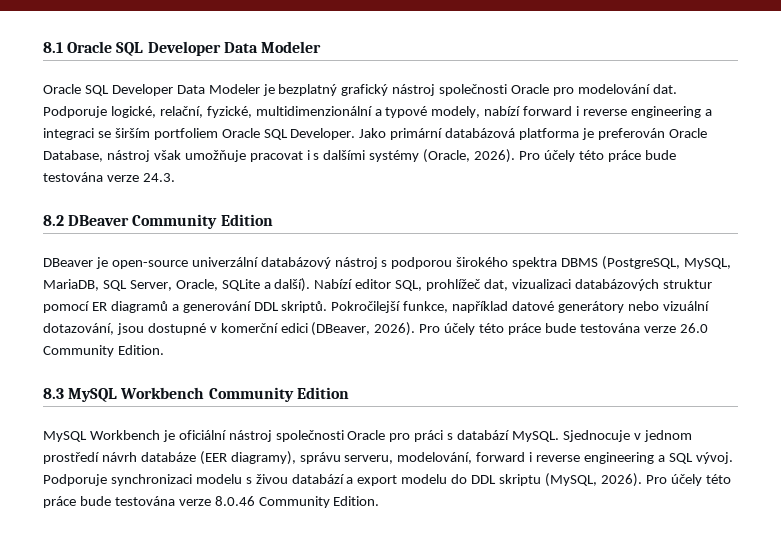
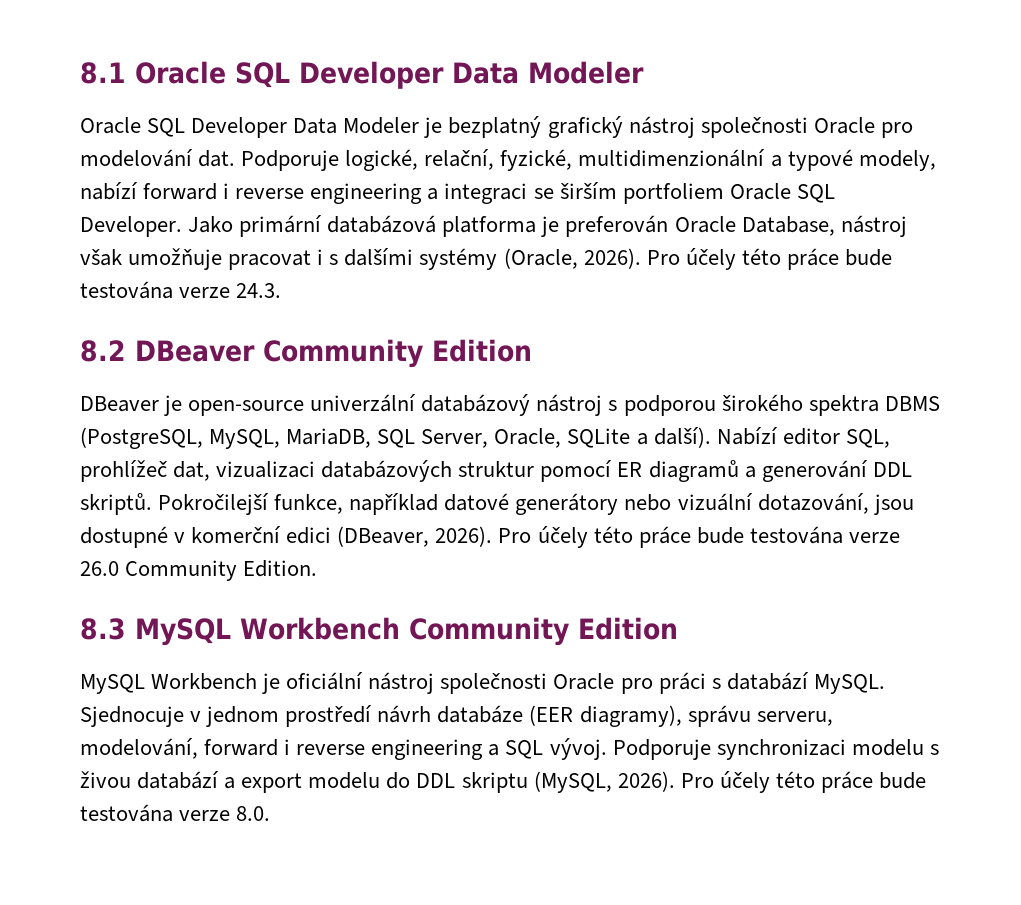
[214,496,380,508] 8.0.46 Community Edition. -> [236,806,271,821] 8.0.

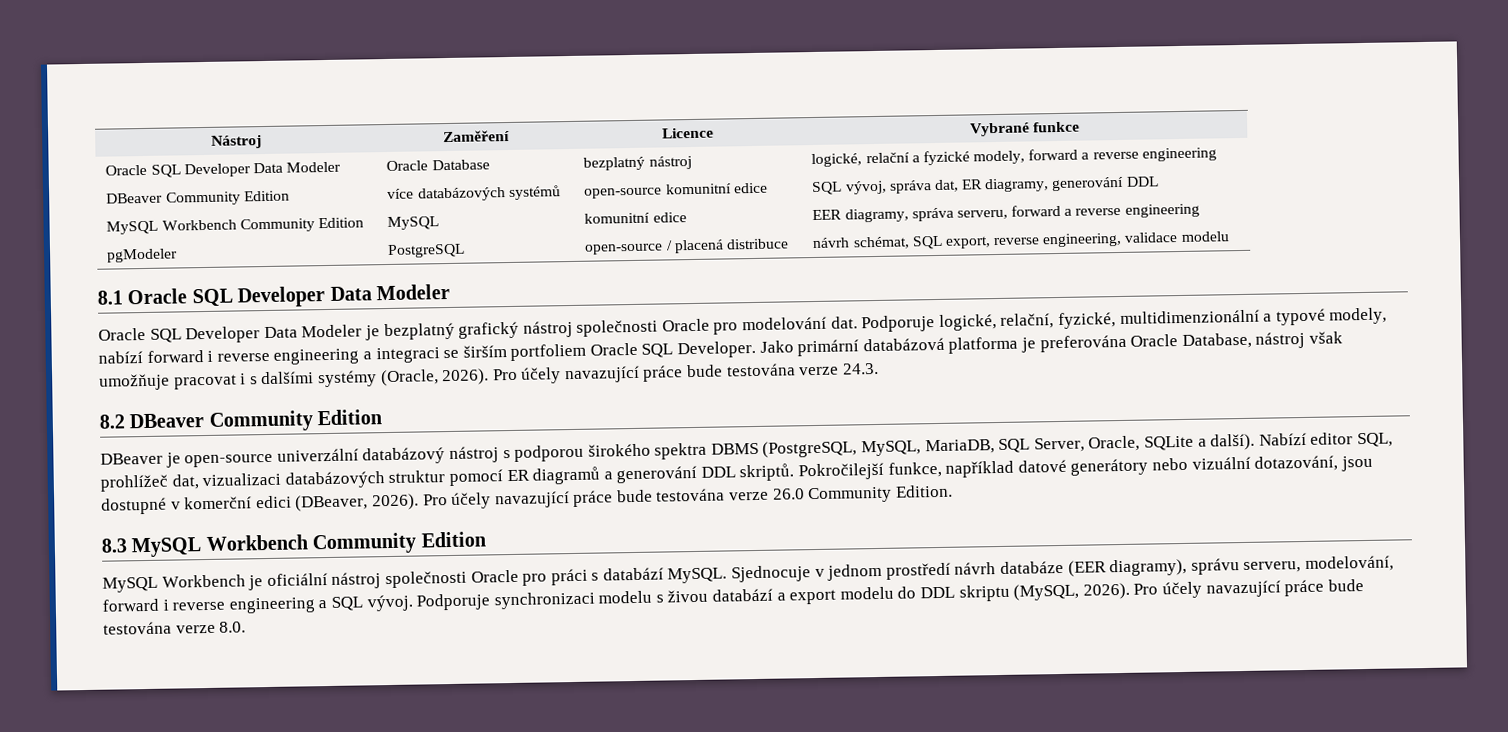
(80, 73) none -> [211,135,262,149] [442,129,510,143] [662,127,714,139] [969,121,1081,137] [105,161,342,178] [386,159,490,171] [583,155,692,171] [811,147,1217,168] [106,190,290,206] [387,185,561,202] [584,182,768,199] [811,176,1159,196] [106,217,364,235] [387,216,440,230] [584,212,687,224] [812,203,1200,223] [107,248,179,263] [387,243,466,258] [584,238,789,255] [812,231,1230,250] Nástroj | Zaměření | Licence | Vybrané funkce // Oracle SQL Developer Data Modeler | Oracle Database | bezplatný nástroj | logické, relační a fyzické modely, forward a reverse engineering // DBeaver Community Edition | více databázových systémů | open-source komunitní edice | SQL vývoj, správa dat, ER diagramy, generování DDL // MySQL Workbench Community Edition | MySQL | komunitní edice | EER diagramy, správa serveru, forward a reverse engineering // pgModeler | PostgreSQL | open-source / placená distribuce | návrh schémat, SQL export, reverse engineering, validace modelu //
[565,215,669,237] preferován -> [1039,334,1127,353] preferována
[741,248,781,265] této -> [563,365,640,384] navazující
[593,526,633,543] této -> [494,491,570,509] navazující
[775,771,815,788] této -> [1205,580,1281,598] navazující

